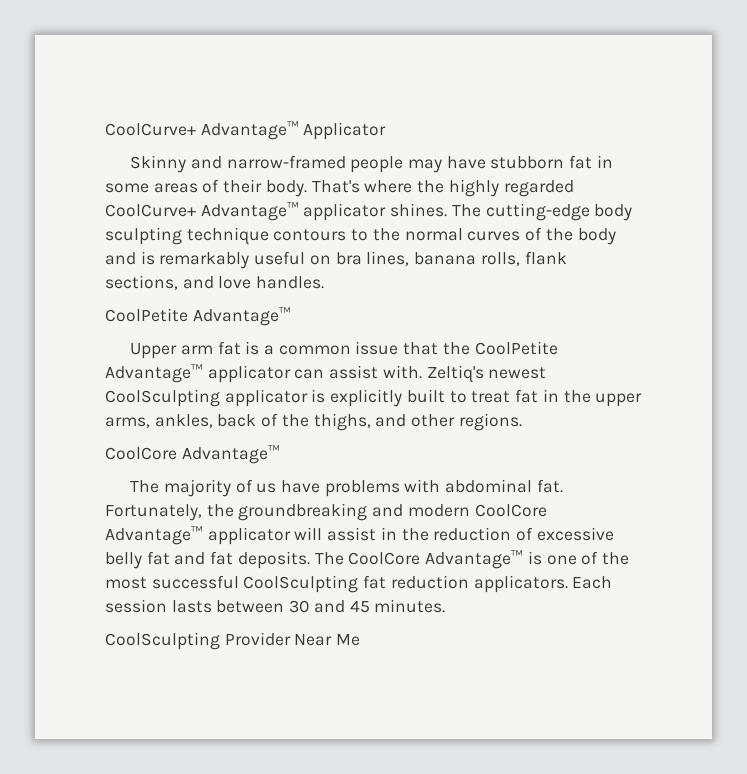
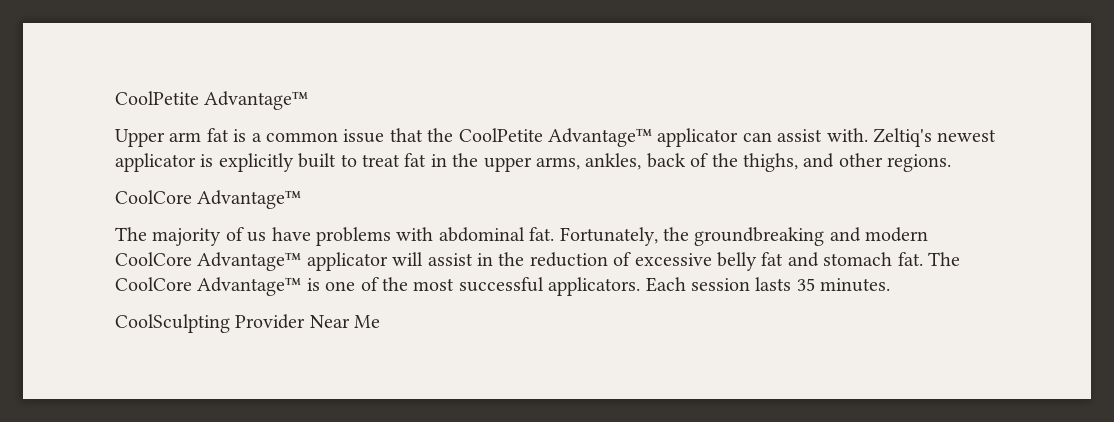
[105,121,387,140] [130,155,613,173] [105,179,574,197] [105,202,633,221] [105,227,616,245] [105,251,567,269] [105,275,325,290] CoolCurve+ Advantage™ Applicator // Skinny and narrow-framed people may have stubborn fat in some areas of their body. That's where the highly regarded CoolCurve+ Advantage™ applicator shines. The cutting-edge body sculpting technique contours to the normal curves of the body and is remarkably useful on bra lines, banana rolls, flank sections, and love handles. // -> (115, 98) none
[105,389,220,407] CoolSculpting -> (997, 135) none
[210,551,310,569] fat deposits. -> [823,252,923,266] stomach fat.
[243,575,469,593] CoolSculpting fat reduction -> (544, 284) none
[216,600,370,613] between 30 and 45 -> [796,278,815,291] 35

